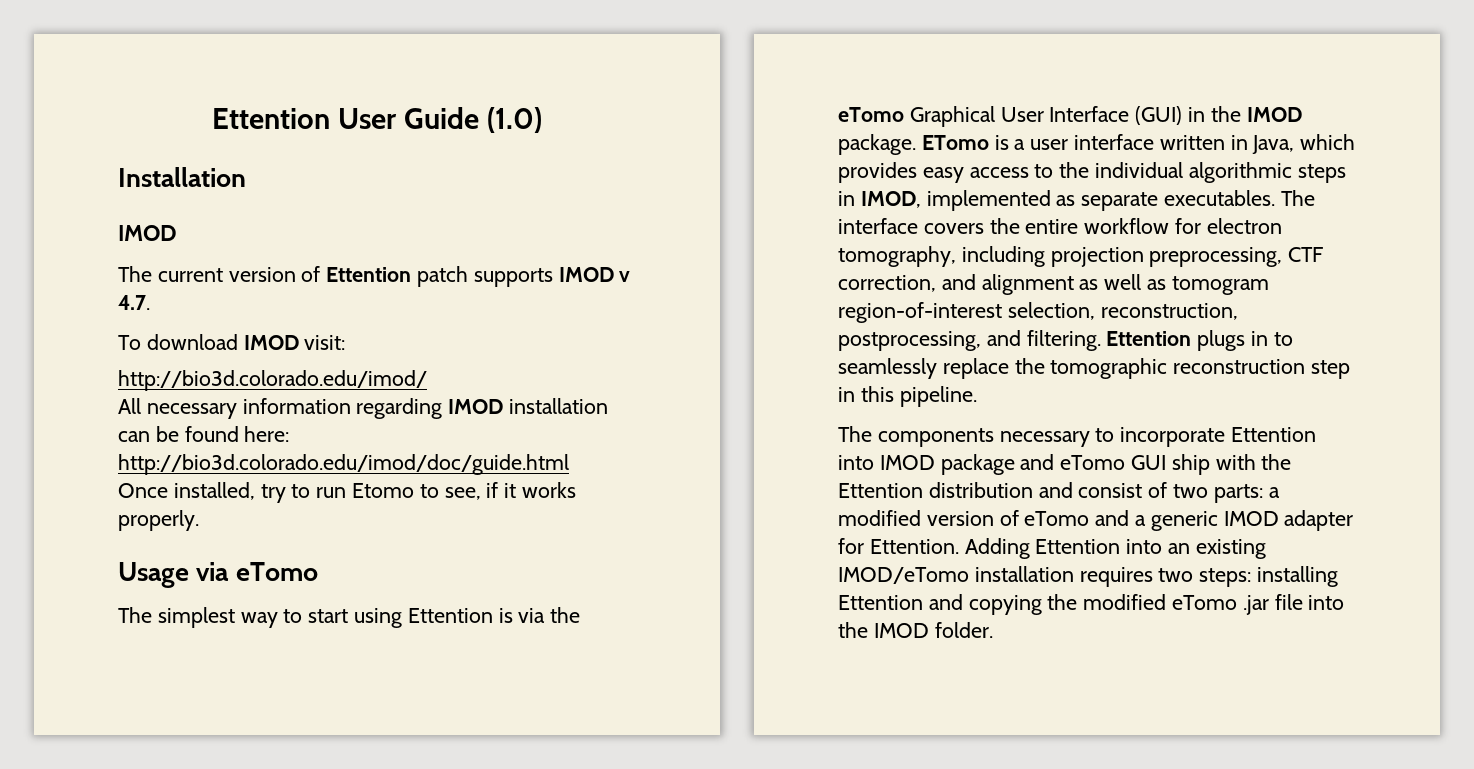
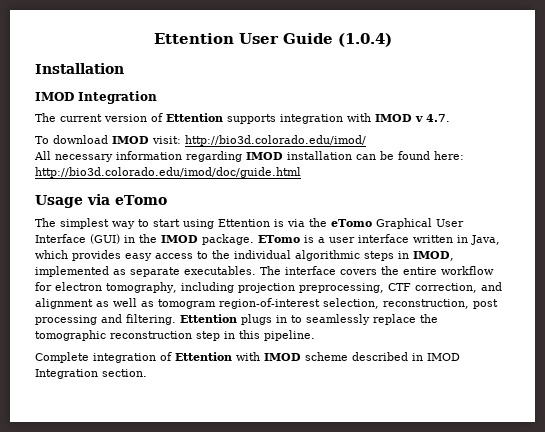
[486,107,542,133] (1.0) -> [337,33,392,47] (1.0.4)
(177, 233) none -> [78,91,157,104] Integration
[417,266,553,287] patch supports -> [227,113,371,124] supports integration with
(346, 342) // -> (181, 140) none
[118,482,577,503] [118,510,199,531] // Once installed, try to run Etomo to see, if it works properly. -> (301, 172) none
[838,331,981,351] postprocessing, -> [473,299,498,309] [35,315,97,325] post processing
[838,426,1317,447] [838,454,1292,475] [838,482,1280,503] [838,510,1354,531] [838,538,1266,559] [838,566,1338,587] [838,594,1345,615] [838,622,993,638] The components necessary to incorporate Ettention into IMOD package and eTomo GUI ship with the Ettention distribution and consist of two parts: a modified version of eTomo and a generic IMOD adapter for Ettention. Adding Ettention into an existing IMOD/eTomo installation requires two steps: installing Ettention and copying the modified eTomo .jar file into the IMOD folder. -> [35,352,460,363] [35,369,147,379] Complete integration of Ettention with IMOD scheme described in IMOD Integration section.

